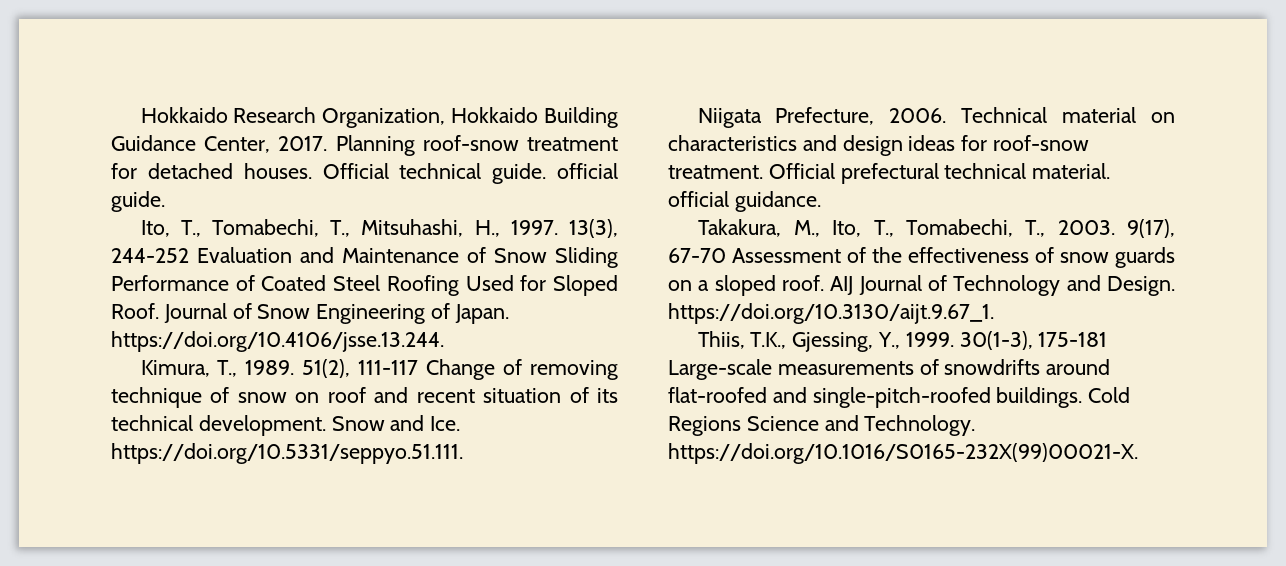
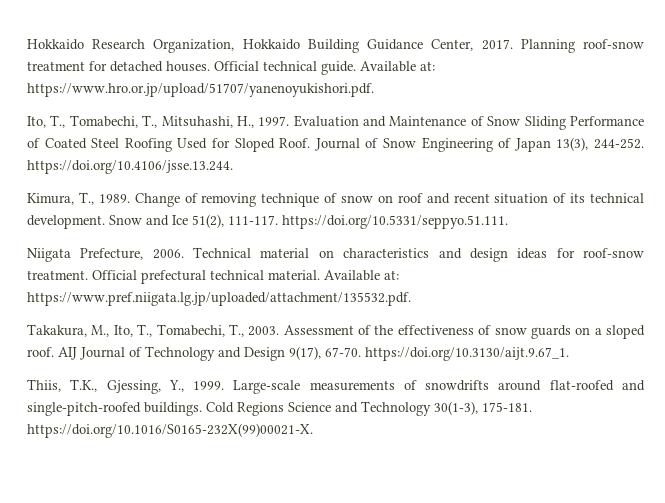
[557,163,618,179] [111,191,165,212] official guide. -> [360,61,435,72] [27,83,374,97] Available at: https://www.hro.or.jp/upload/51707/yanenoyukishori.pdf.
[569,219,618,238] [111,248,189,263] 13(3), 244-252 -> (290, 121) none
[454,304,509,324] Japan. -> [514,137,645,152] Japan 13(3), 244-252.
[302,359,419,378] 51(2), 111-117 -> (130, 198) none
[430,416,461,431] Ice. -> [172,214,278,228] Ice 51(2), 111-117.
[668,191,821,212] official guidance. -> [324,270,399,281] [27,292,411,306] Available at: https://www.pref.niigata.lg.jp/uploaded/attachment/135532.pdf.
[1127,219,1175,238] [668,248,726,263] 9(17), 67-70 -> (280, 331) none
[1107,276,1175,296] Design. -> [244,346,361,361] Design 9(17), 67-70.
[959,331,1108,350] 30(1-3), 175-181 -> (225, 385) none
[864,415,976,436] Technology. -> [361,401,532,416] Technology 30(1-3), 175-181.

